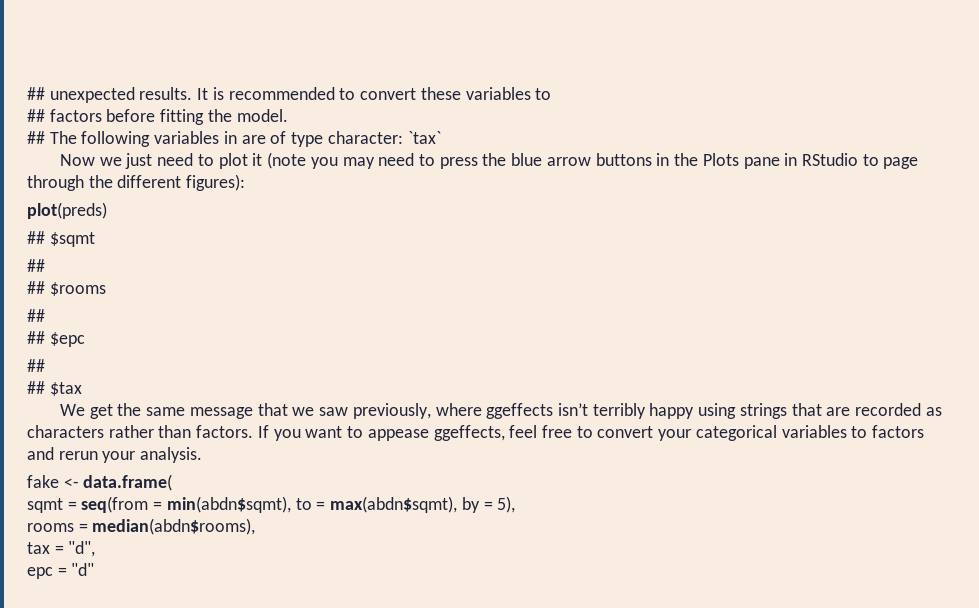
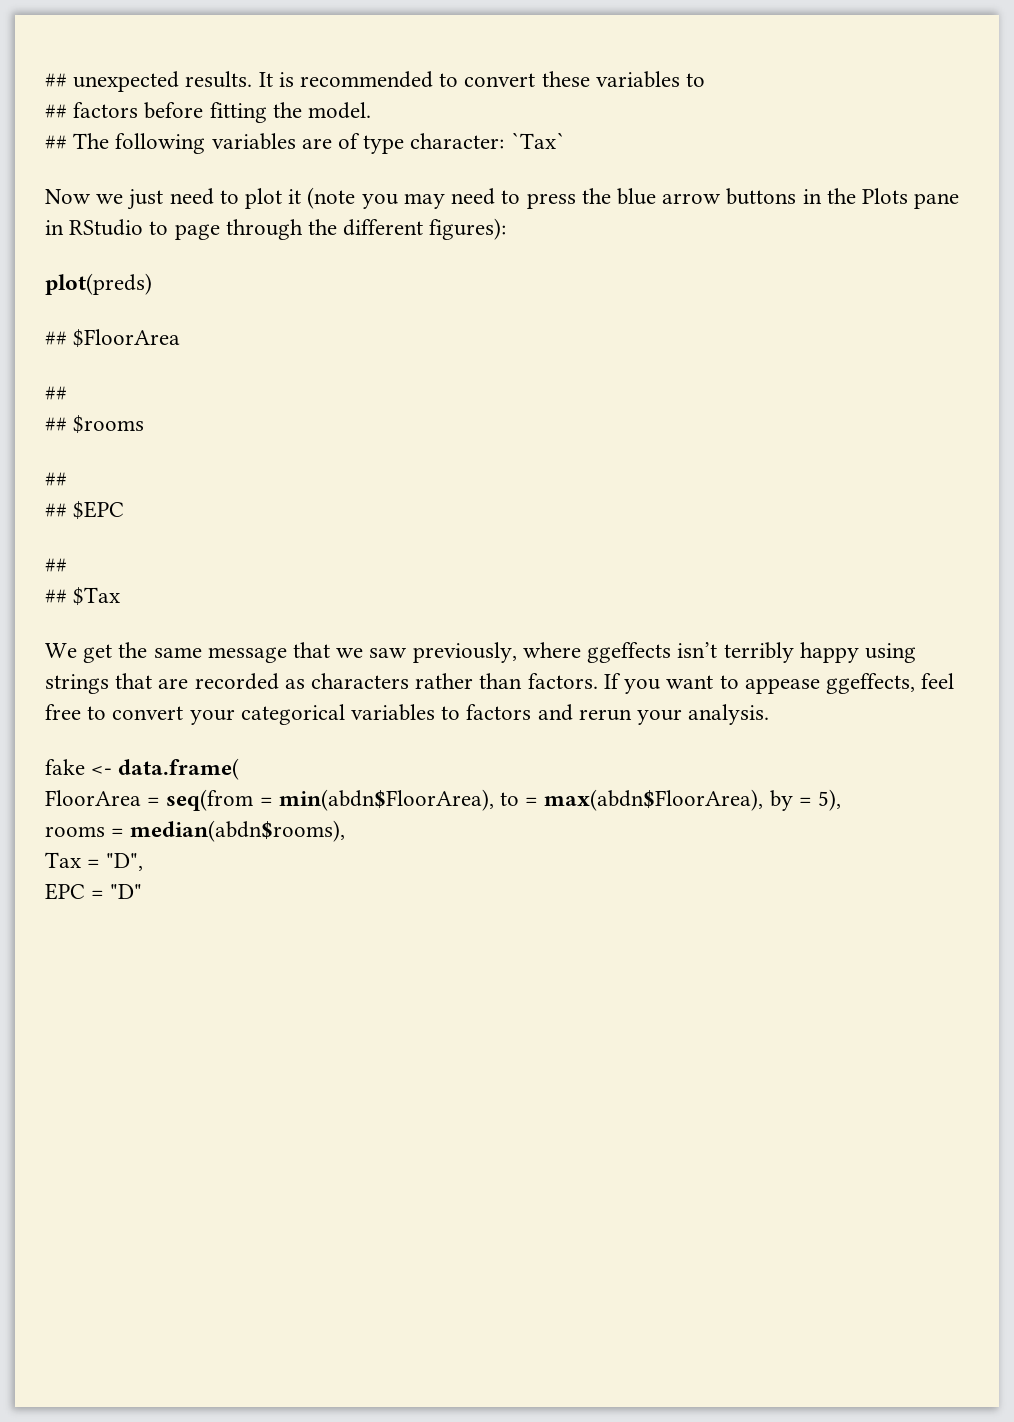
[223,131,237,144] in -> (296, 141) none
[407,131,441,144] `tax` -> [510,132,565,149] `Tax`
[49,232,95,247] $sqmt -> [73,329,181,348] $FloorArea
[49,332,85,347] [27,359,45,372] [27,381,82,396] $epc // ## // ## $tax -> [73,501,125,520] [45,558,67,572] [45,587,121,606] $EPC // ## // ## $Tax
[27,498,63,513] sqmt -> [45,790,141,806] FloorArea
[166,496,291,513] min(abdn$sqmt), -> [278,789,494,811] min(abdn$FloorArea),
[330,496,458,513] max(abdn$sqmt), -> [544,789,764,811] max(abdn$FloorArea),
[27,541,96,557] [27,563,95,579] tax = "d", // epc = "d" -> [45,852,144,871] [45,883,143,900] Tax = "D", // EPC = "D"

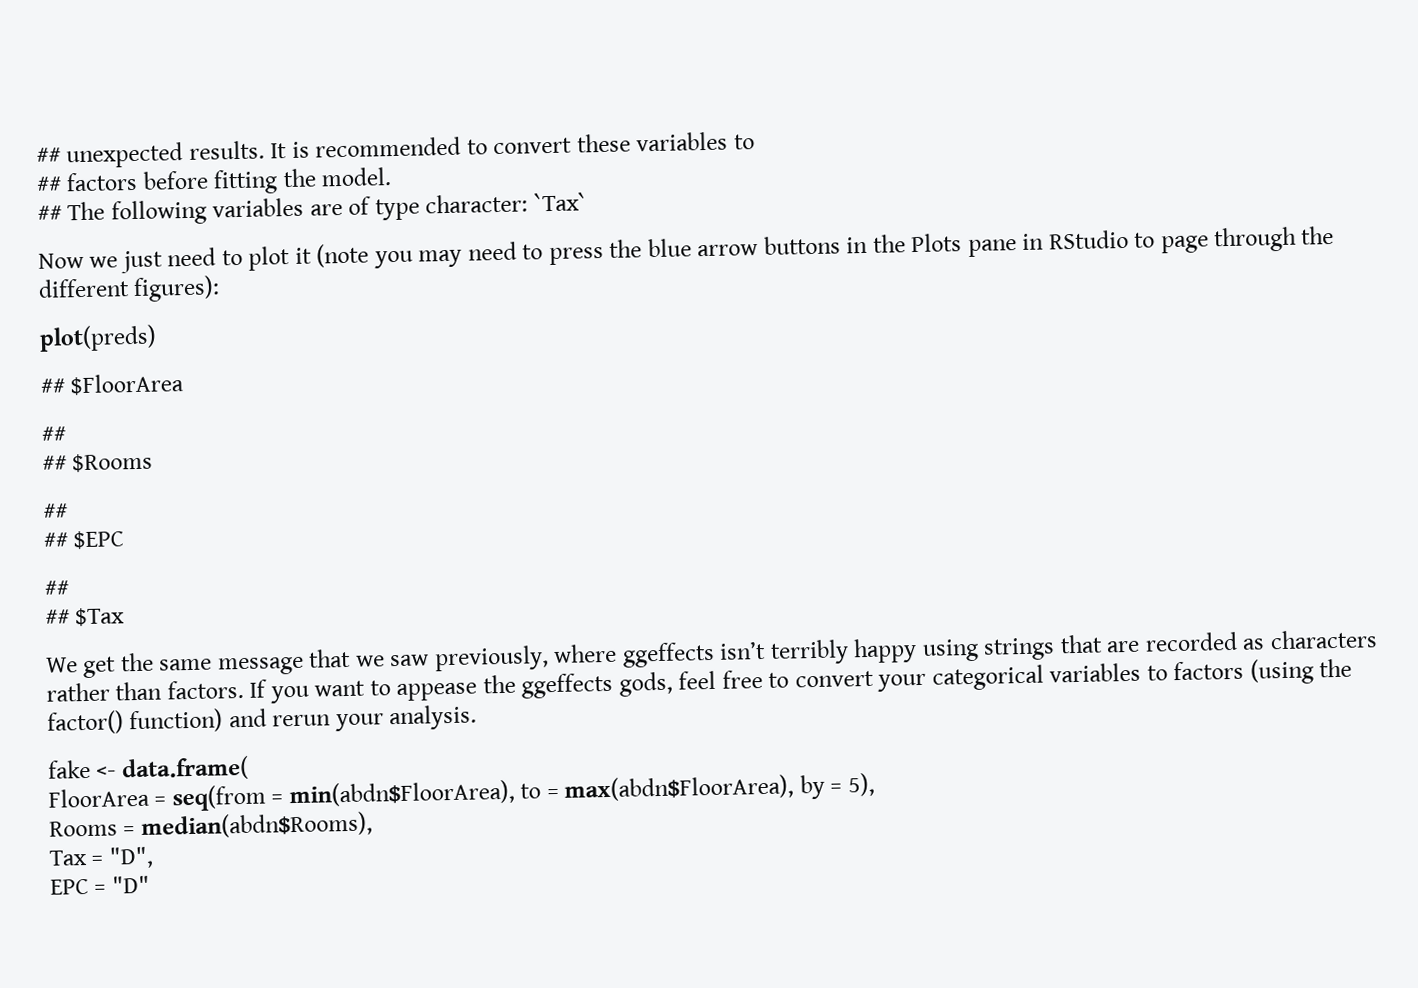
[73,415,145,434] $rooms -> [72,452,154,473] $Rooms
[825,673,915,694] ggeffects, -> [482,671,673,699] the ggeffects gods,
(532, 712) none -> [1249,658,1353,685] [47,708,224,735] (using the factor() function)
[45,820,346,842] rooms = median(abdn$rooms), -> [49,811,373,839] Rooms = median(abdn$Rooms),

